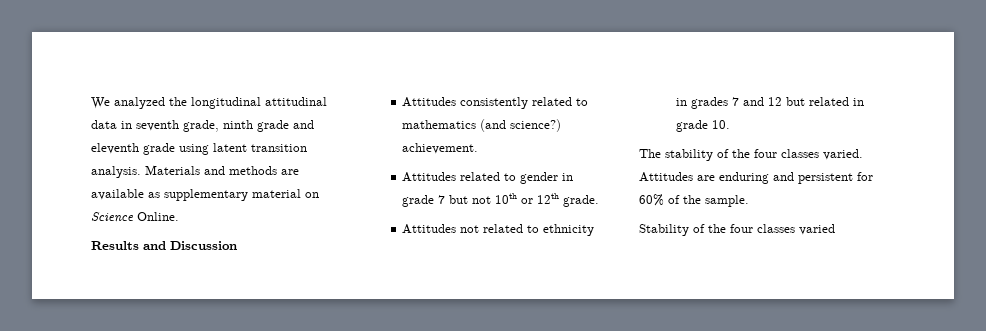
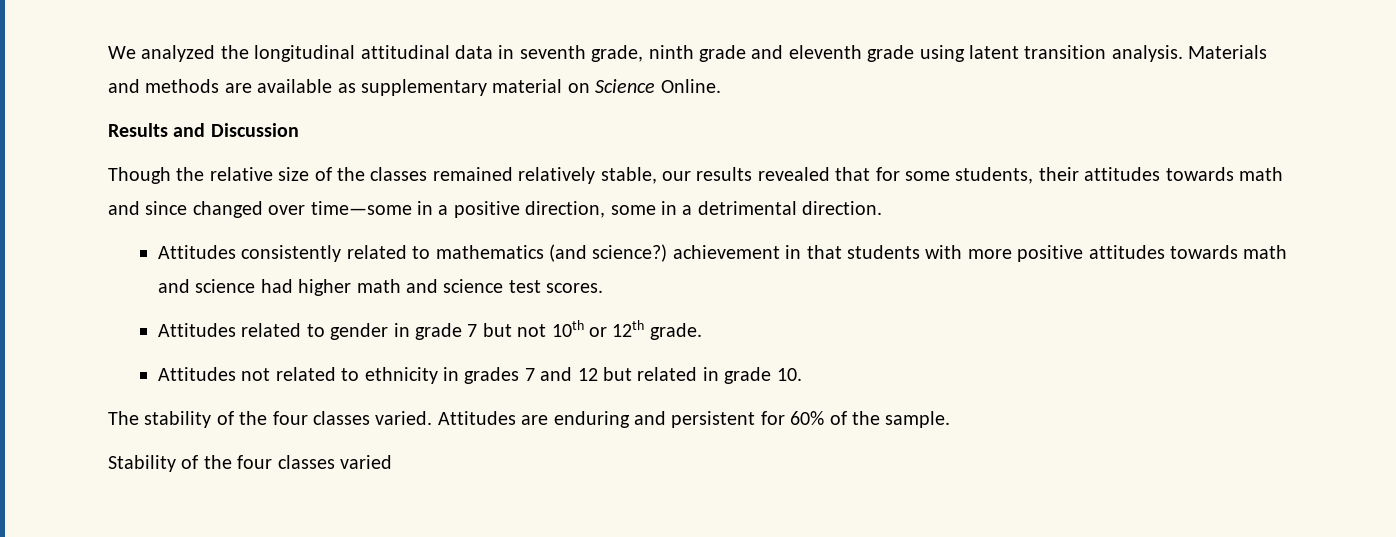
(237, 245) none -> [108,167,1283,184] [108,201,883,218] // Though the relative size of the classes remained relatively stable, our results revealed that for some students, their attitudes towards math and since changed over time—some in a positive direction, some in a detrimental direction.
[402,143,479,154] achievement. -> [672,245,1288,262] [157,279,604,296] achievement in that students with more positive attitudes towards math and science had higher math and science test scores.

